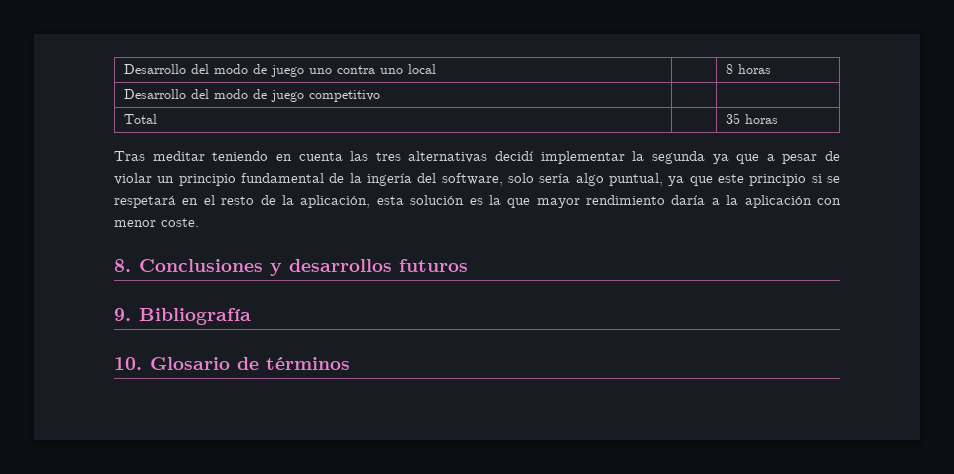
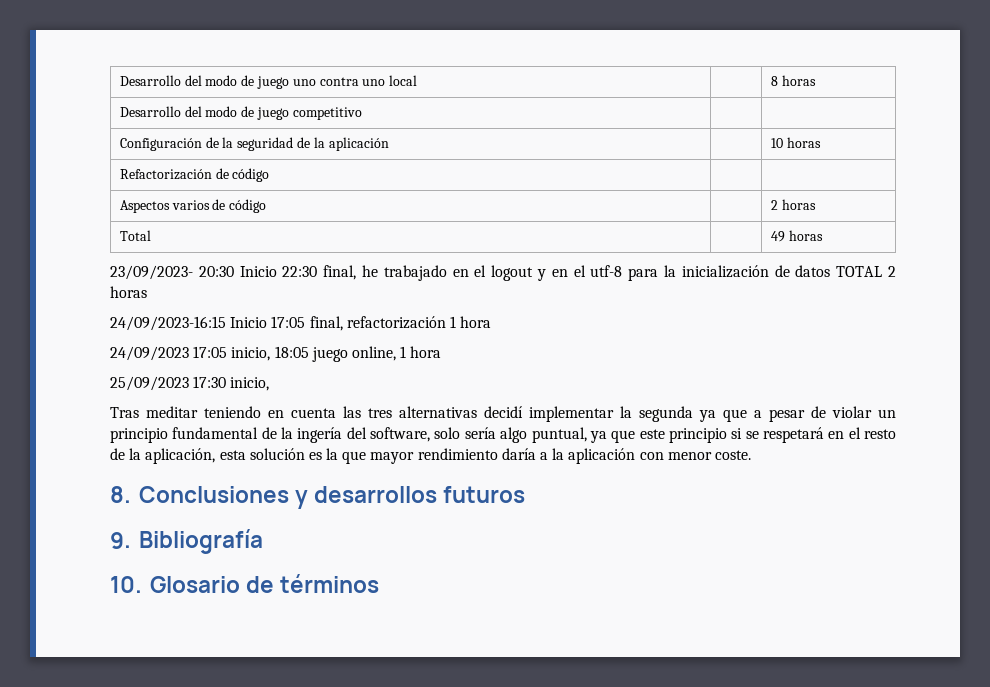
(380, 96) none -> [119,137,389,151] [770,137,821,148] [119,168,270,182] [119,199,267,213] [770,199,816,210] // Configuración de la seguridad de la aplicación | | 10 horas // Refactorización de código | | // Aspectos varios de código | | 2 horas
[725,113,778,124] 35 horas -> [770,230,823,242] [110,265,896,281] [110,286,147,298] [110,316,492,331] [110,346,442,362] [110,376,270,391] 49 horas // 23/09/2023- 20:30 Inicio 22:30 final, he trabajado en el logout y en el utf-8 para la inicialización de datos TOTAL 2 horas // 24/09/2023-16:15 Inicio 17:05 final, refactorización 1 hora // 24/09/2023 17:05 inicio, 18:05 juego online, 1 hora // 25/09/2023 17:30 inicio,

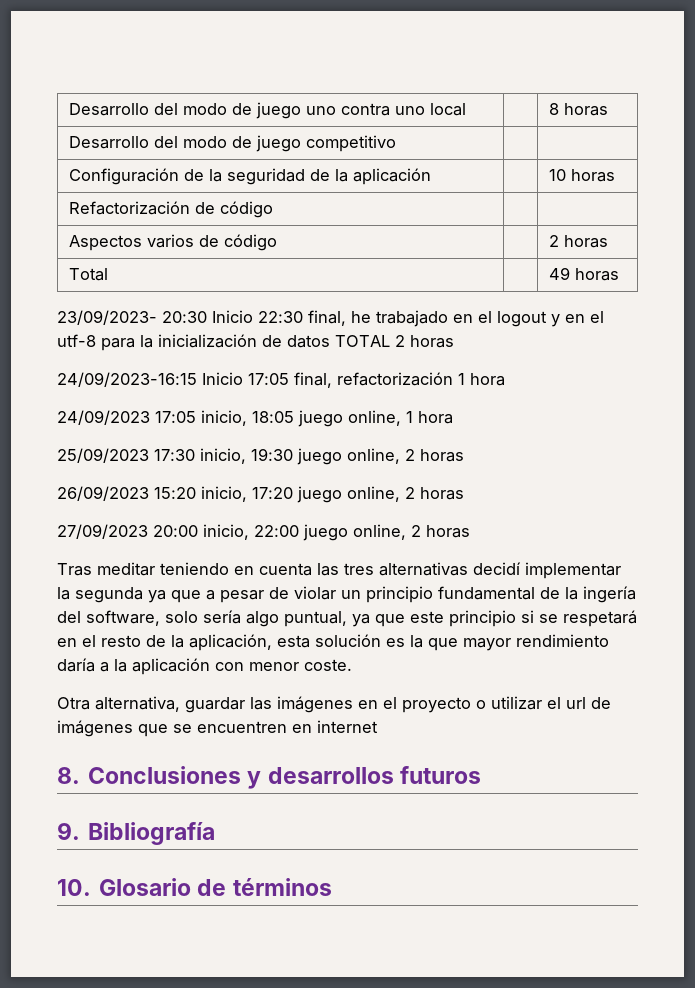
(270, 384) none -> [251,448,464,465] [57,486,464,503] [57,524,470,541] 19:30 juego online, 2 horas // 26/09/2023 15:20 inicio, 17:20 juego online, 2 horas // 27/09/2023 20:00 inicio, 22:00 juego online, 2 horas
(751, 455) none -> [57,696,611,713] [57,720,378,737] // Otra alternativa, guardar las imágenes en el proyecto o utilizar el url de imágenes que se encuentren en internet

